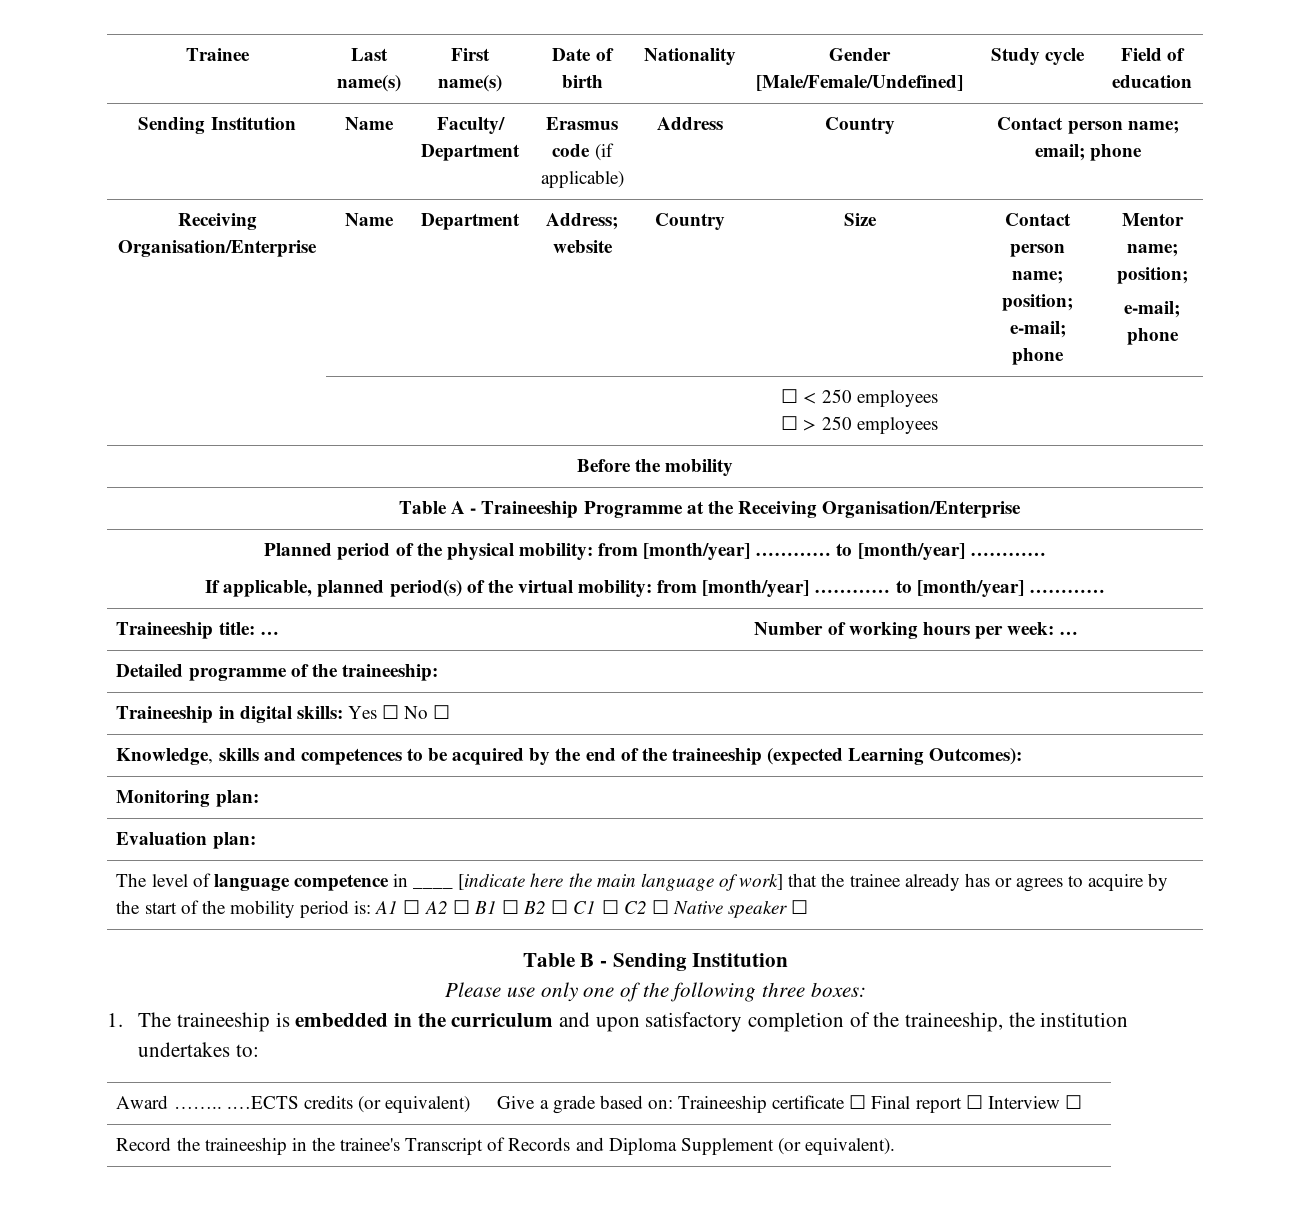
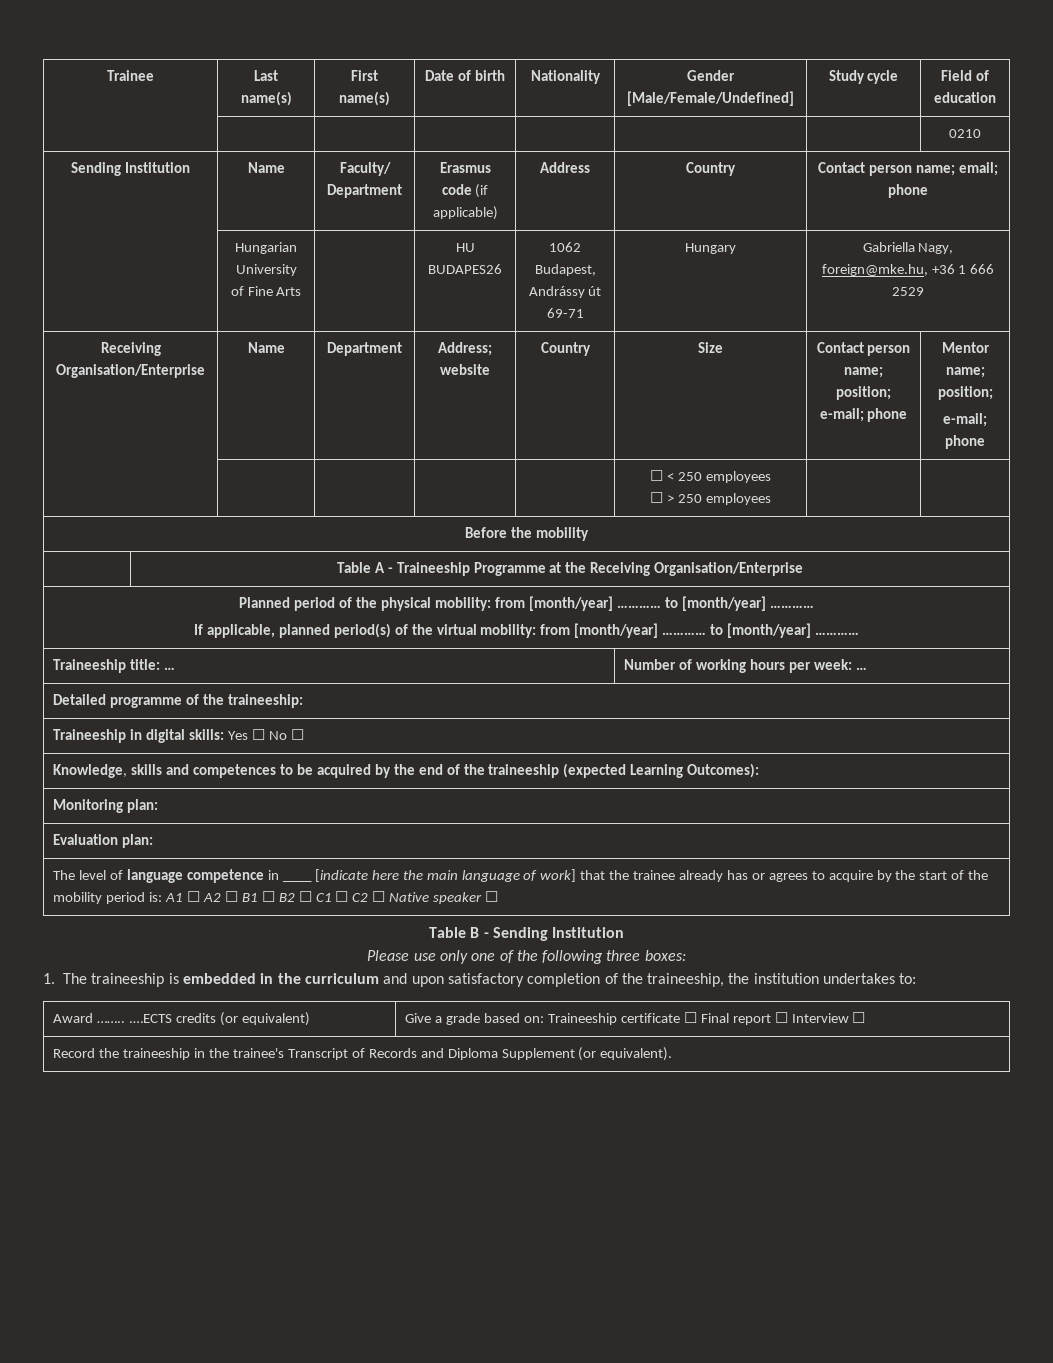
(1192, 81) none -> [949,129,981,138] // | | | | | | | 0210
(1143, 152) none -> [235,242,297,254] [235,264,297,276] [230,286,302,296] [455,243,475,252] [428,264,502,274] [549,242,581,252] [534,264,596,276] [528,286,602,298] [546,308,584,318] [684,243,736,254] [862,242,954,254] [821,264,995,276] [891,287,924,296] // | Hungarian University of Fine Arts | | HU BUDAPES26 | 1062 Budapest, Andrássy út 69-71 | Hungary | Gabriella Nagy, foreign@mke.hu, +36 1 666 2529

